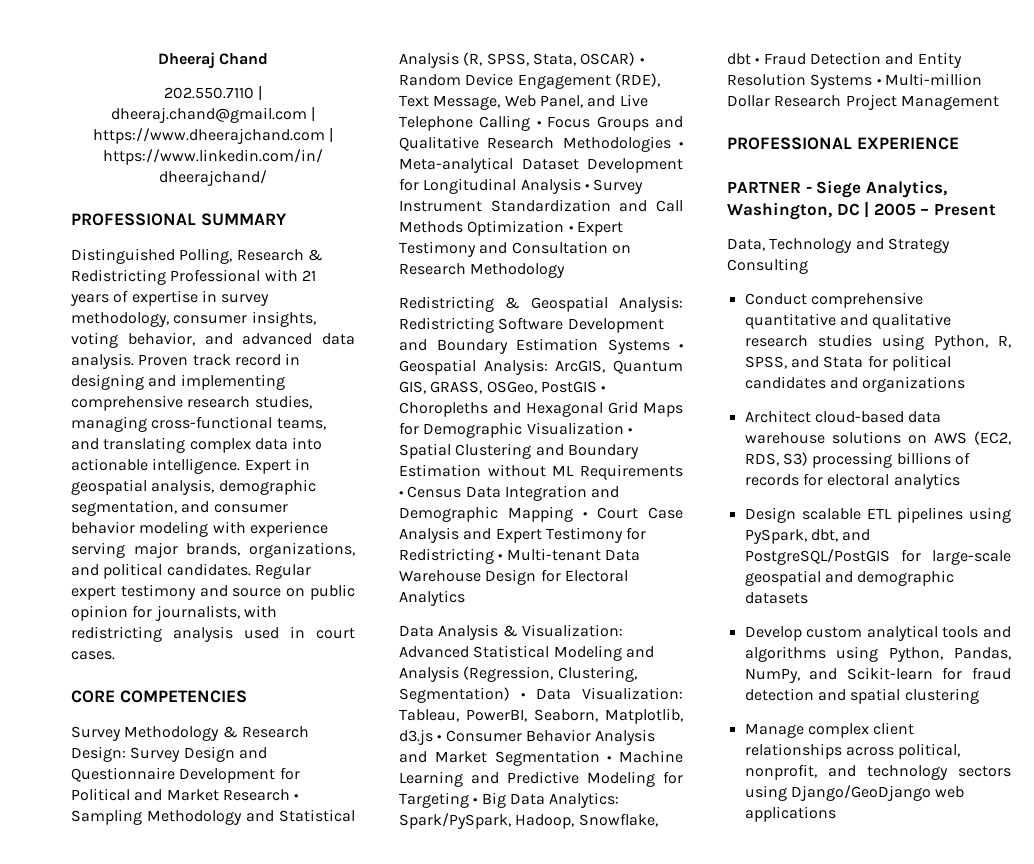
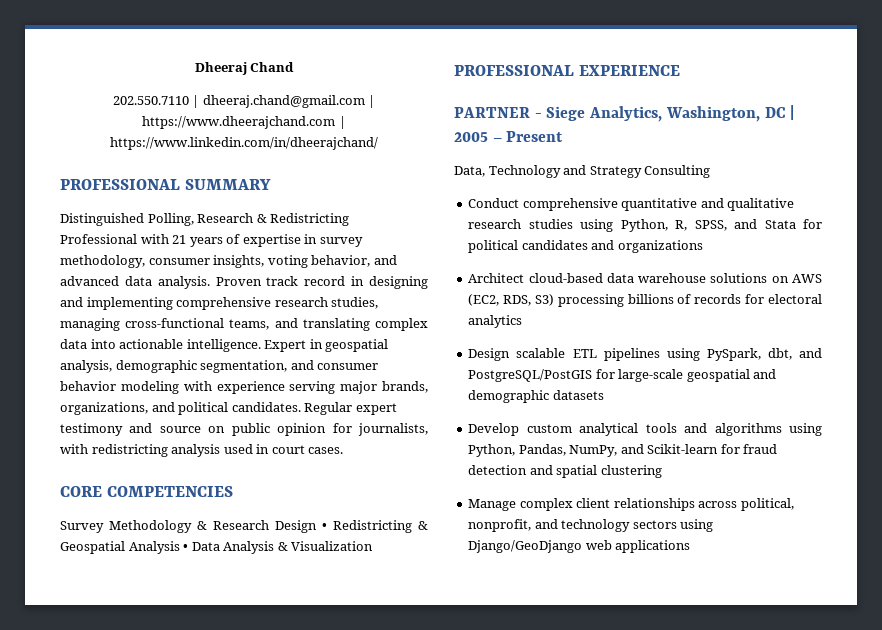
[71,746,267,762] [71,767,300,783] [71,788,299,801] [71,809,355,825] [399,52,644,68] [399,73,660,89] [399,94,648,110] [399,115,683,131] [399,136,683,152] [399,157,683,173] [399,178,644,194] [399,199,683,212] [399,220,623,236] [399,241,631,257] [399,263,566,278] [399,296,683,312] [399,317,664,333] [399,338,683,354] [399,359,683,375] [399,381,606,394] [399,401,683,417] [399,422,632,438] [399,443,639,459] [399,464,683,480] [399,485,620,501] [399,506,683,522] [399,527,647,543] [399,548,640,564] [399,569,628,585] [399,590,465,606] [399,624,623,640] [399,645,654,661] [399,666,637,682] [399,687,683,703] [399,708,683,724] [399,729,656,745] [399,750,683,766] [399,771,683,787] [399,792,620,808] [399,813,658,829] [727,52,962,68] [727,73,982,89] [727,94,999,110] Design: Survey Design and Questionnaire Development for Political and Market Research • Sampling Methodology and Statistical Analysis (R, SPSS, Stata, OSCAR) • Random Device Engagement (RDE), Text Message, Web Panel, and Live Telephone Calling • Focus Groups and Qualitative Research Methodologies • Meta-analytical Dataset Development for Longitudinal Analysis • Survey Instrument Standardization and Call Methods Optimization • Expert Testimony and Consultation on Research Methodology // Redistricting & Geospatial Analysis: Redistricting Software Development and Boundary Estimation Systems • Geospatial Analysis: ArcGIS, Quantum GIS, GRASS, OSGeo, PostGIS • Choropleths and Hexagonal Grid Maps for Demographic Visualization • Spatial Clustering and Boundary Estimation without ML Requirements • Census Data Integration and Demographic Mapping • Court Case Analysis and Expert Testimony for Redistricting • Multi-tenant Data Warehouse Design for Electoral Analytics // Data Analysis & Visualization: Advanced Statistical Modeling and Analysis (Regression, Clustering, Segmentation) • Data Visualization: Tableau, PowerBI, Seaborn, Matplotlib, d3.js • Consumer Behavior Analysis and Market Segmentation • Machine Learning and Predictive Modeling for Targeting • Big Data Analytics: Spark/PySpark, Hadoop, Snowflake, dbt • Fraud Detection and Entity Resolution Systems • Multi-million Dollar Research Project Management -> [275,520,428,533] [60,541,374,554] Design • Redistricting & Geospatial Analysis • Data Analysis & Visualization

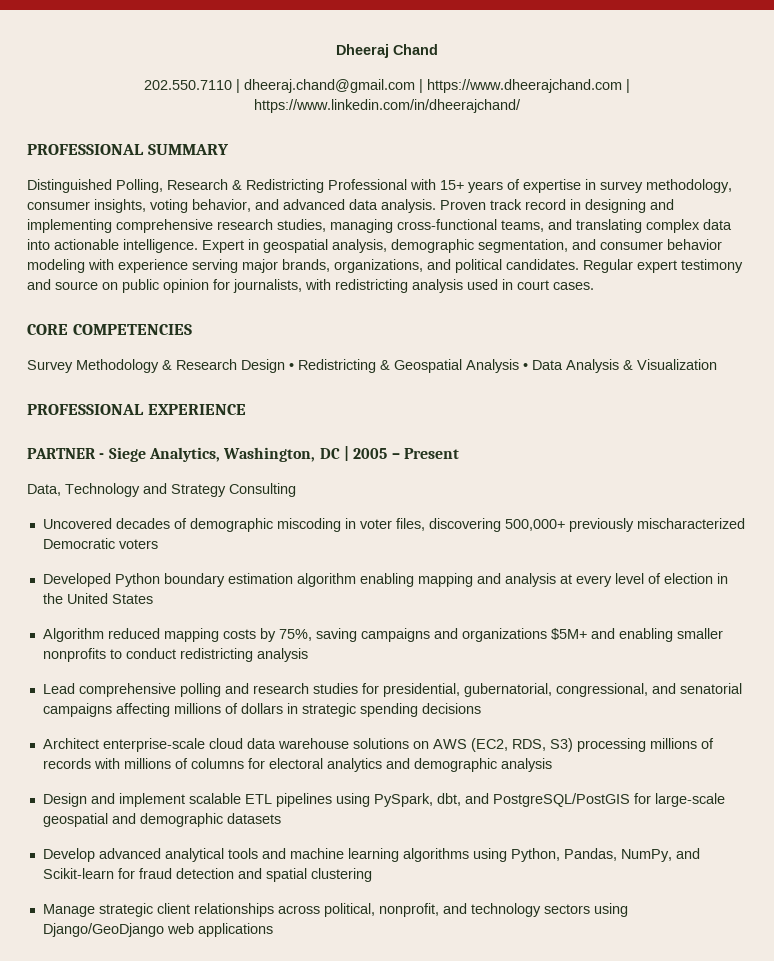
[172,235,187,244] 21 -> [440,180,464,190] 15+
[468,198,795,211] [468,219,822,232] [468,240,703,253] Conduct comprehensive quantitative and qualitative research studies using Python, R, SPSS, and Stata for political candidates and organizations -> [42,518,745,532] [42,538,158,549] [42,573,728,587] [42,593,153,604] [42,628,723,642] [42,648,308,662] [42,683,742,697] [42,703,481,717] Uncovered decades of demographic miscoding in voter files, discovering 500,000+ previously mischaracterized Democratic voters // Developed Python boundary estimation algorithm enabling mapping and analysis at every level of election in the United States // Algorithm reduced mapping costs by 75%, saving campaigns and organizations $5M+ and enabling smaller nonprofits to conduct redistricting analysis // Lead comprehensive polling and research studies for presidential, gubernatorial, congressional, and senatorial campaigns affecting millions of dollars in strategic spending decisions
[528,273,603,283] cloud-based -> [102,738,243,752] enterprise-scale cloud
[627,294,674,304] billions -> [649,738,697,749] millions
(742, 299) none -> [93,758,244,769] with millions of columns
[468,348,511,361] // Design -> [385,758,552,772] [42,793,185,807] and demographic analysis // Design and implement
[526,424,572,433] custom -> [98,848,161,859] advanced
(708, 428) none -> [289,848,399,862] machine learning
[519,498,573,511] complex -> [98,903,153,917] strategic

